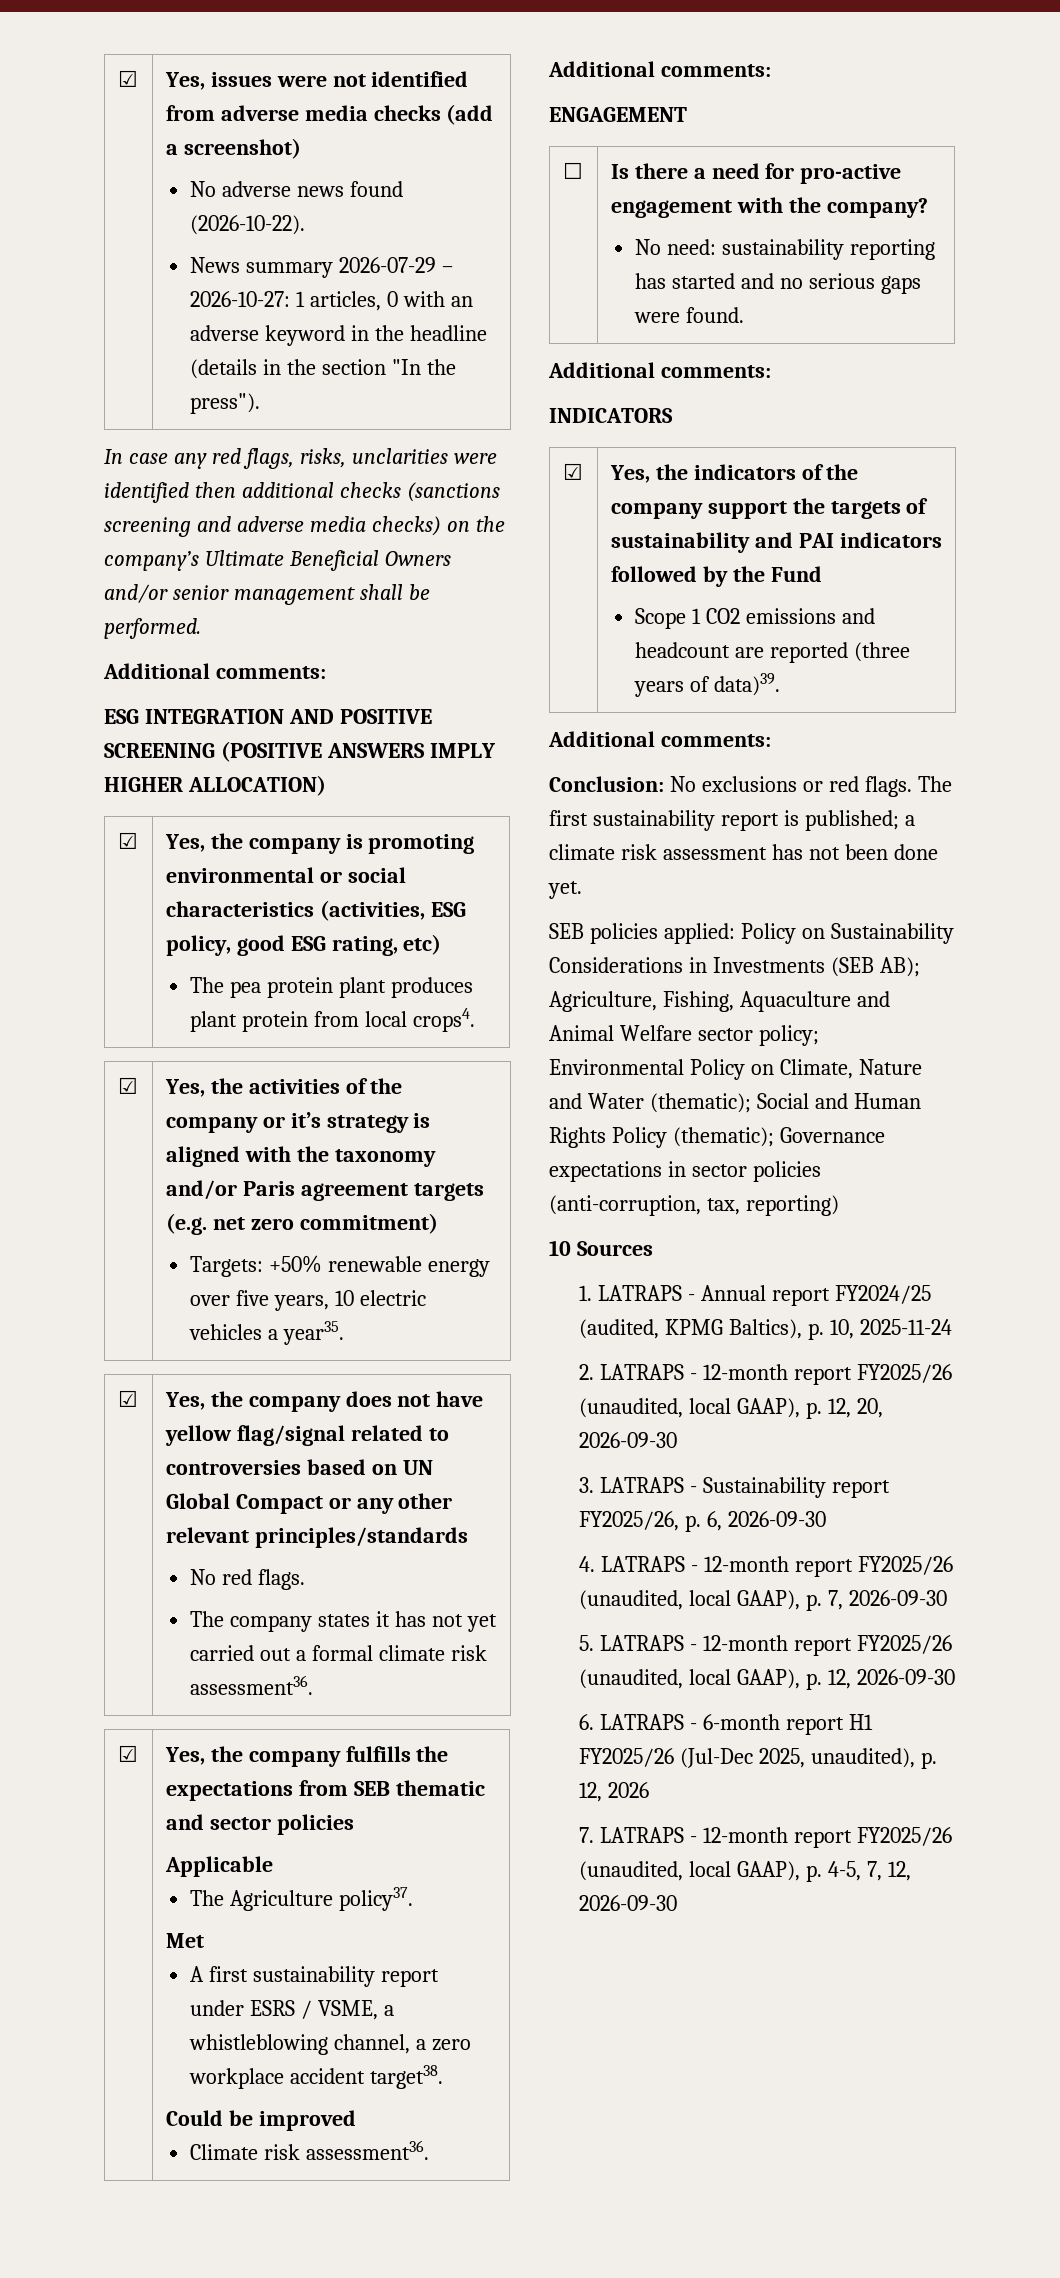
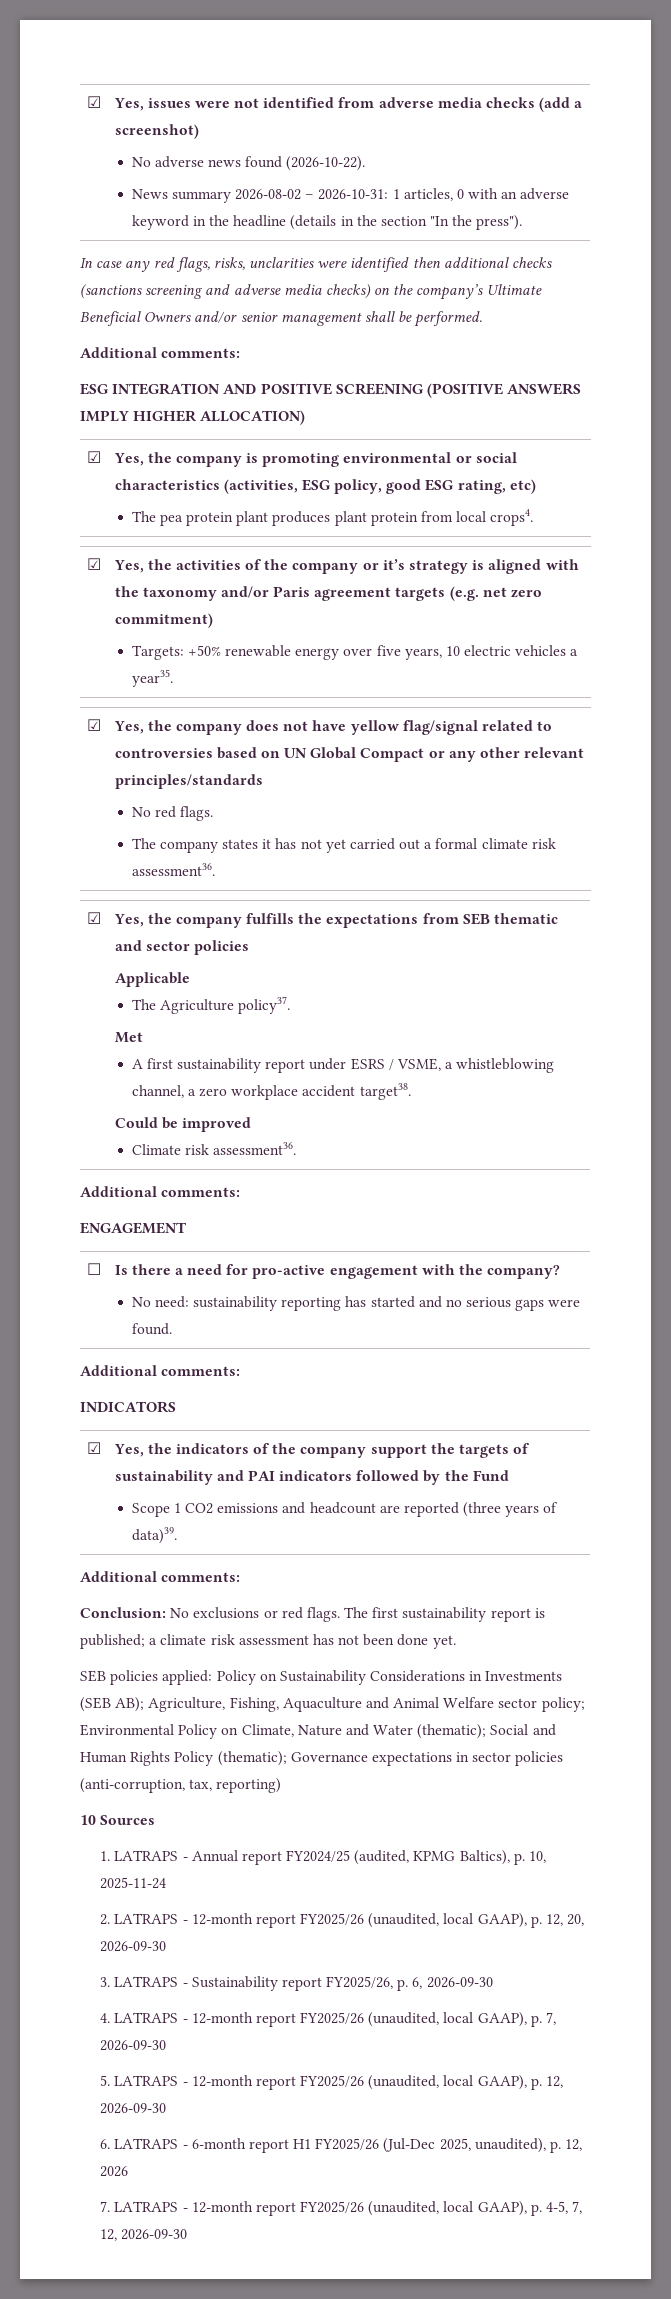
[338,257,453,273] [189,291,290,307] 2026-07-29 – 2026-10-27: -> [234,189,389,200] 2026-08-02 – 2026-10-31:

